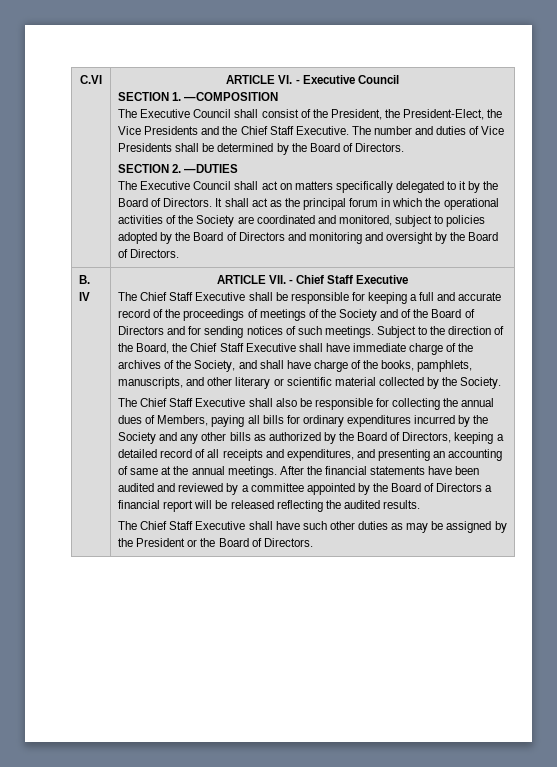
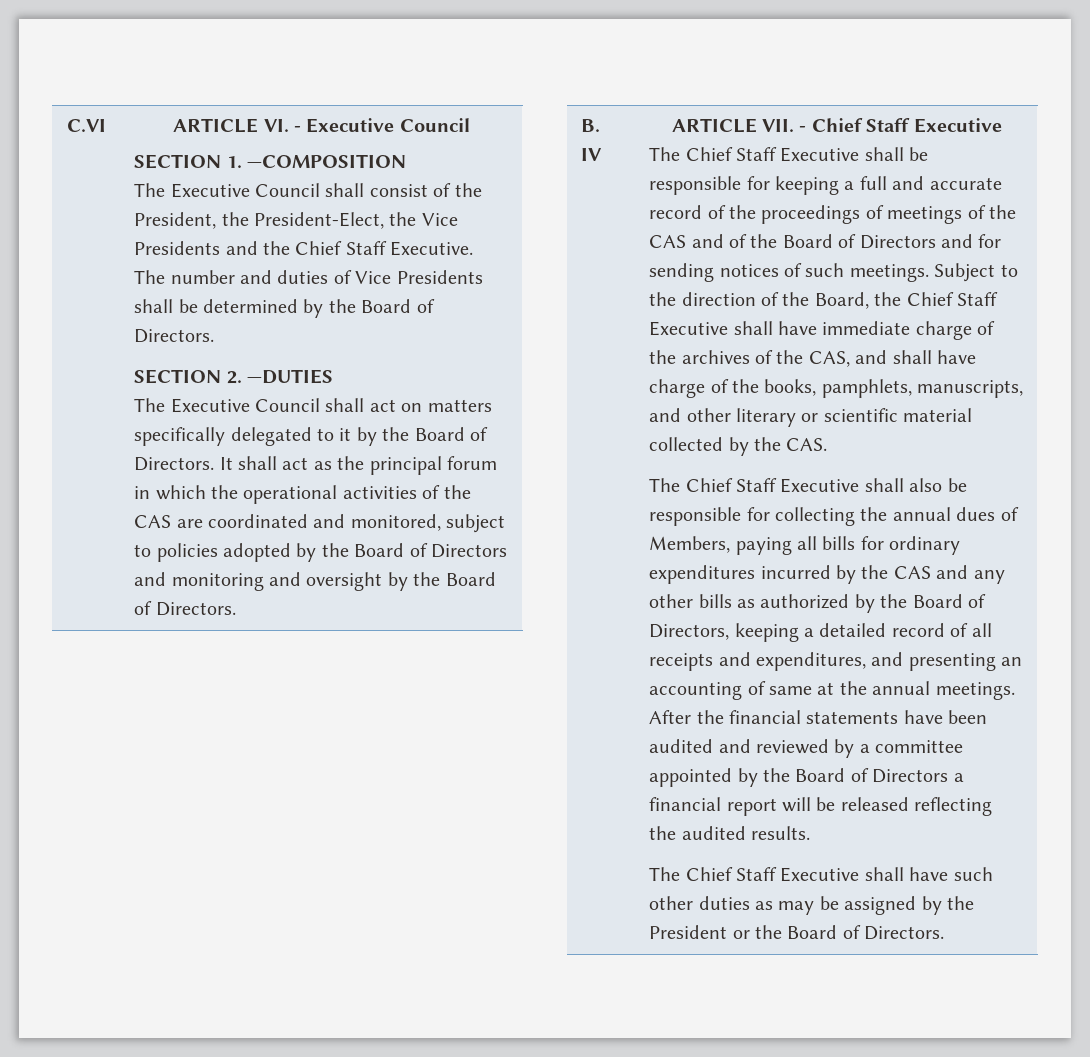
[196,215,235,227] Society -> [134,515,172,528] CAS
[338,309,377,321] Society -> [649,235,687,248] CAS
[194,360,236,372] Society, -> [808,351,850,367] CAS,
[460,377,502,389] Society. -> [786,438,828,451] CAS.
[118,432,157,444] Society -> [893,566,931,579] CAS

